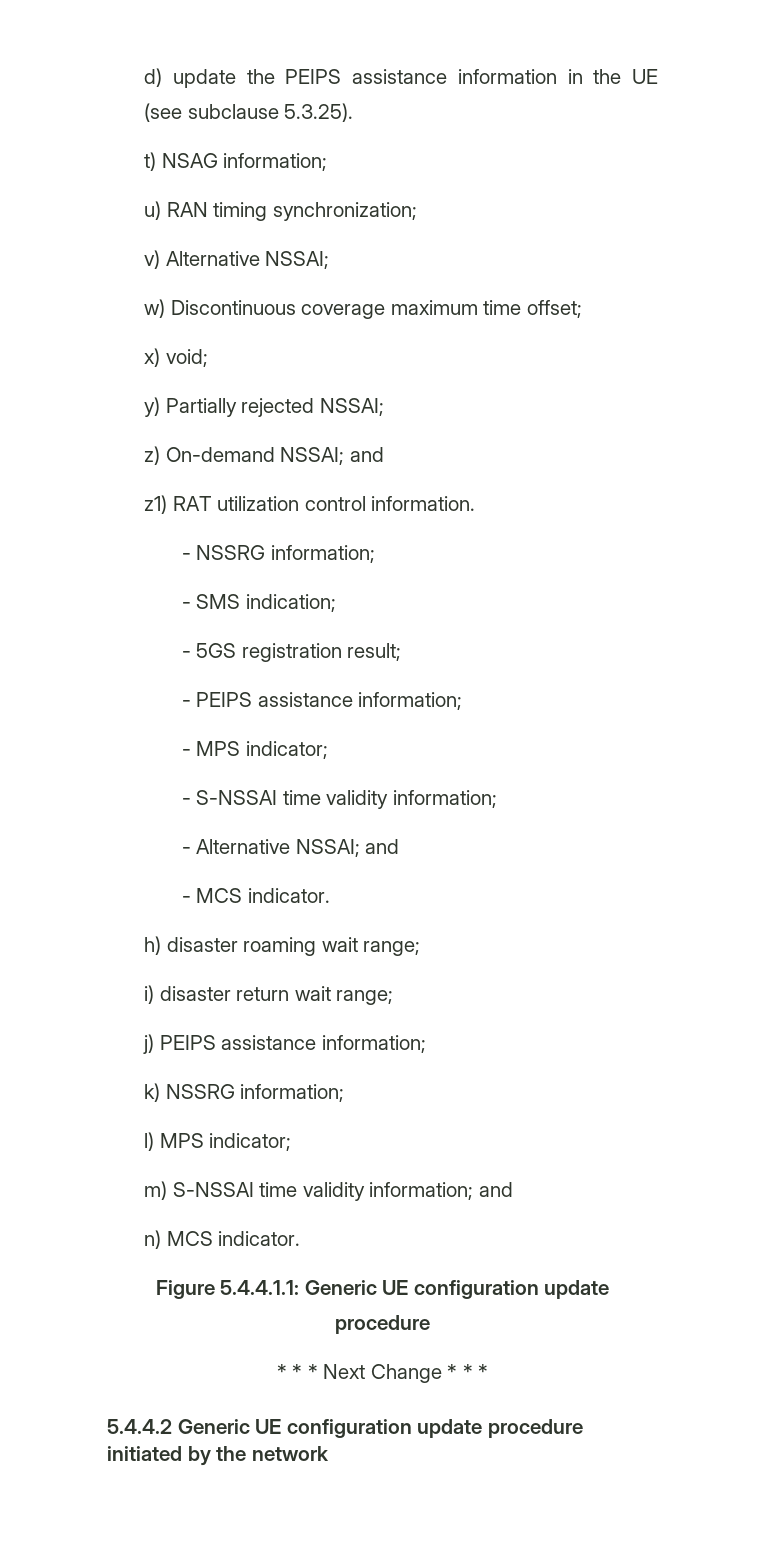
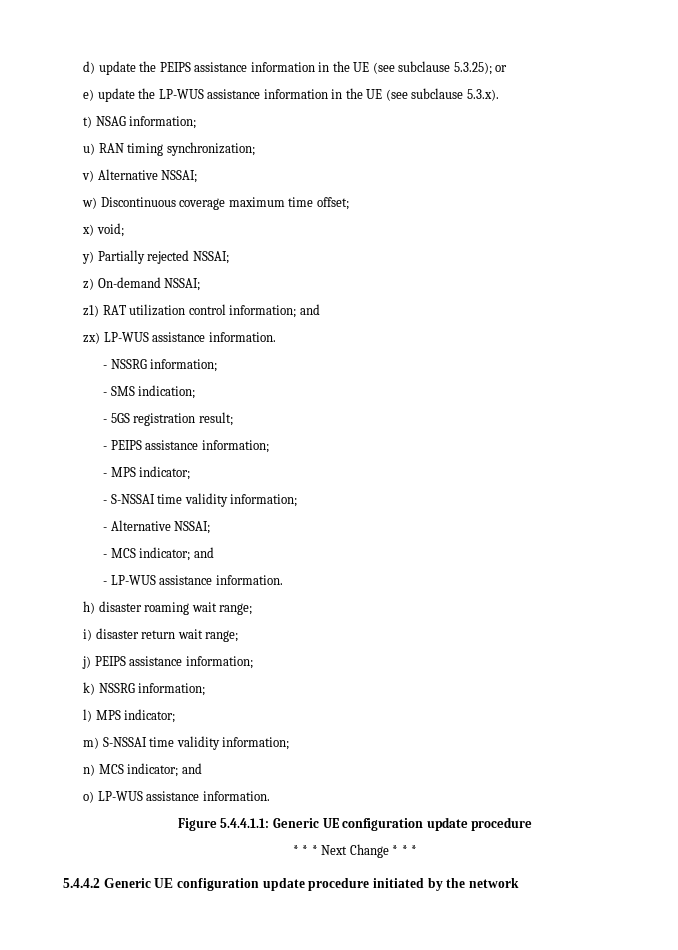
[284,103,354,122] 5.3.25). -> [453,62,508,75] [82,88,499,102] 5.3.25); or // e) update the LP-WUS assistance information in the UE (see subclause 5.3.x).
[349,447,384,462] and -> (201, 284) none
(366, 503) none -> [229,304,320,318] [82,332,206,344] information; and // zx) LP-WUS assistance
(360, 848) none -> [102,547,191,561] // - MCS indicator;
[196,888,330,903] MCS indicator. -> [110,575,283,585] LP-WUS assistance information.
[478,1182,513,1197] and -> (290, 743) none
[218,1231,301,1246] indicator. -> [127,763,202,777] [82,791,270,803] indicator; and // o) LP-WUS assistance information.

